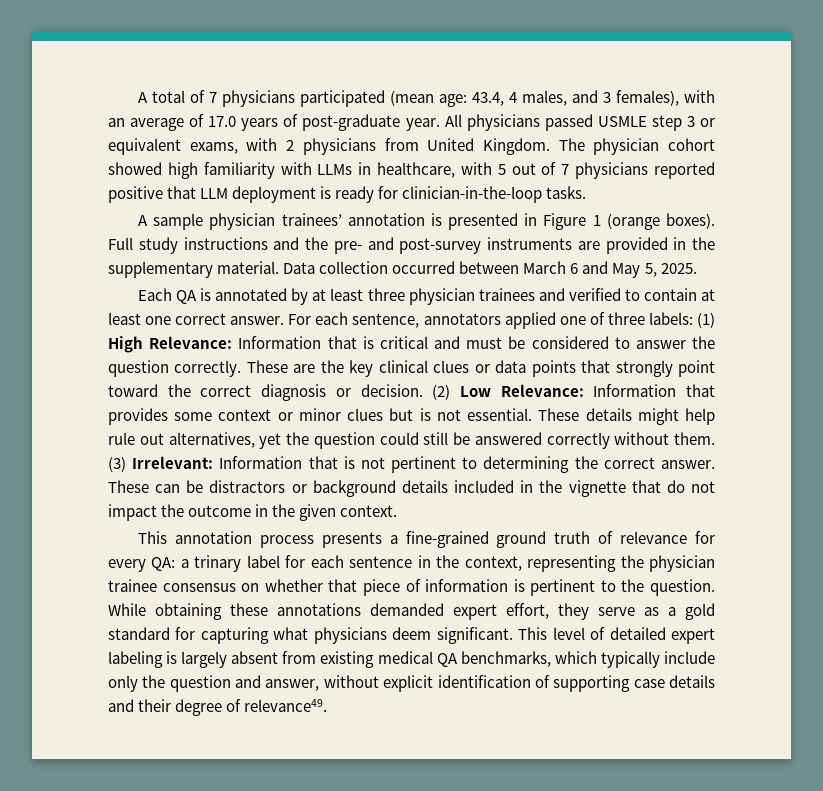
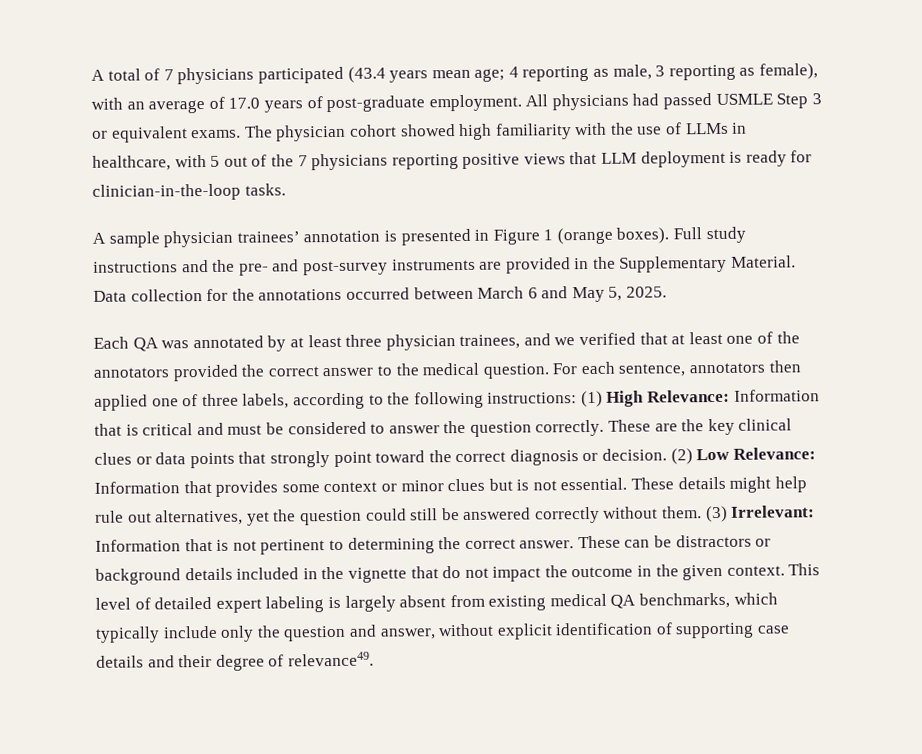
[390,90,680,107] (mean age: 43.4, 4 males, and 3 females), -> [347,63,819,83] (43.4 years mean age; 4 reporting as male, 3 reporting as female),
[405,118,440,131] year. -> [428,94,522,112] employment.
(540, 122) none -> [632,93,660,106] had
[651,115,682,131] step -> [776,93,809,109] Step
[189,138,550,155] exams, with 2 physicians from United Kingdom. -> [191,129,242,139] exams.
(312, 168) none -> [610,122,683,135] the use of
[561,162,715,179] [108,186,163,203] 7 physicians reported positive -> [270,153,566,171] the 7 physicians reporting positive views
[108,261,389,278] supplementary material. Data collection -> [619,255,797,273] [93,288,343,302] Supplementary Material. Data collection for the annotations
[200,288,212,301] is -> [161,340,190,349] was
[478,288,716,301] [108,312,285,325] trainees and verified to contain at least one correct answer. -> [459,331,800,350] [93,362,550,382] trainees, and we verified that at least one of the annotators provided the correct answer to the medical question.
(501, 319) none -> [768,360,801,373] then
[648,312,693,325] labels: -> [242,391,578,410] labels, according to the following instructions:
[138,531,715,548] [108,555,715,572] [108,579,715,596] [108,603,715,620] [108,627,513,644] // This annotation process presents a fine-grained ground truth of relevance for every QA: a trinary label for each sentence in the context, representing the physician trainee consensus on whether that piece of information is pertinent to the question. While obtaining these annotations demanded expert effort, they serve as a gold standard for capturing what physicians deem significant. -> (785, 570) none

